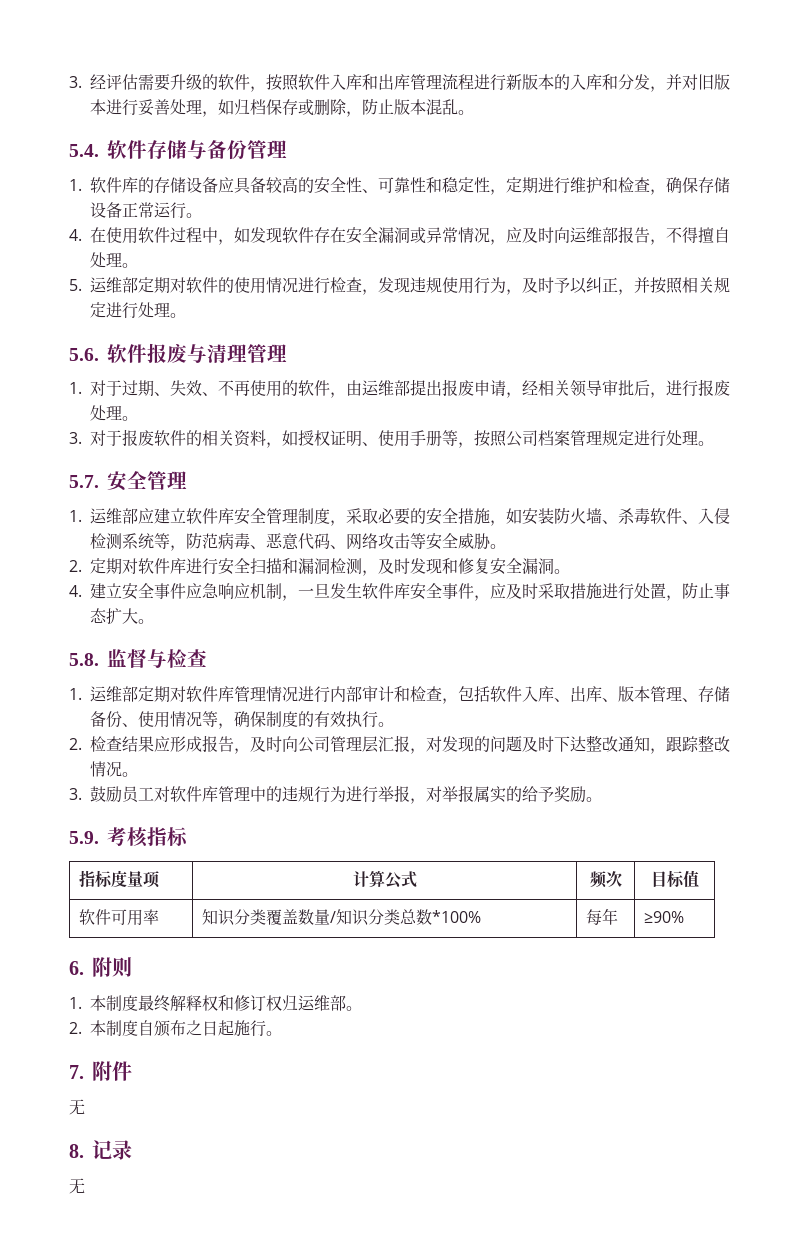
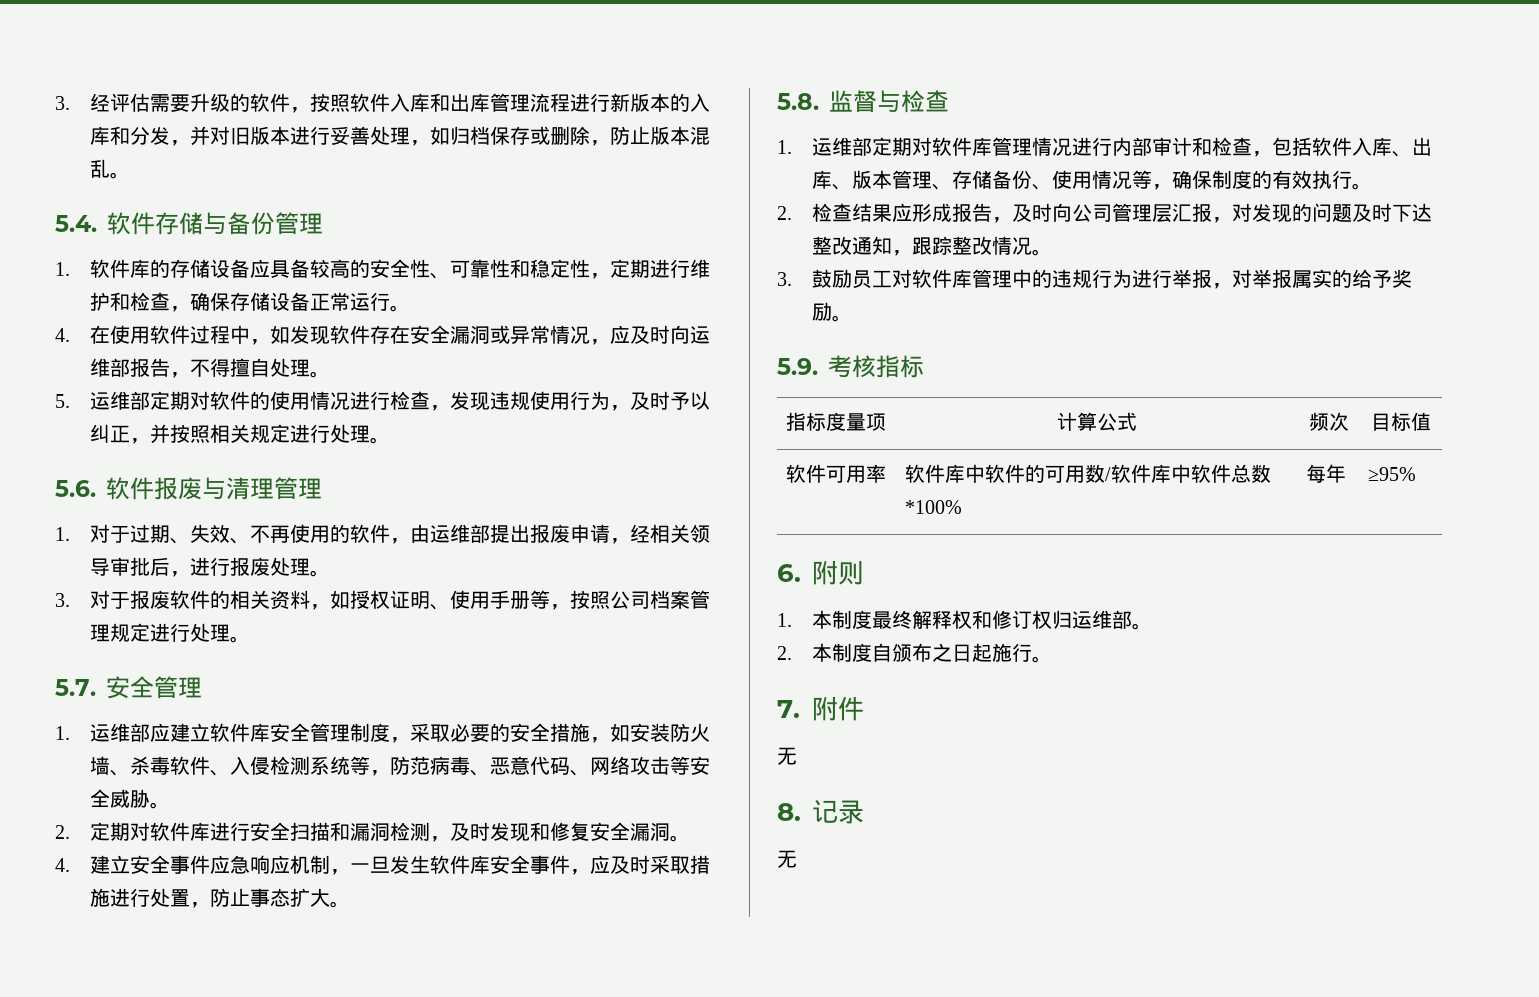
[201,909,400,926] 知识分类覆盖数量/知识分类 -> [904,464,1231,483] 软件库中软件的可用数/软件库中软件
[643,911,684,923] ≥90% -> [1367,467,1416,481] ≥95%

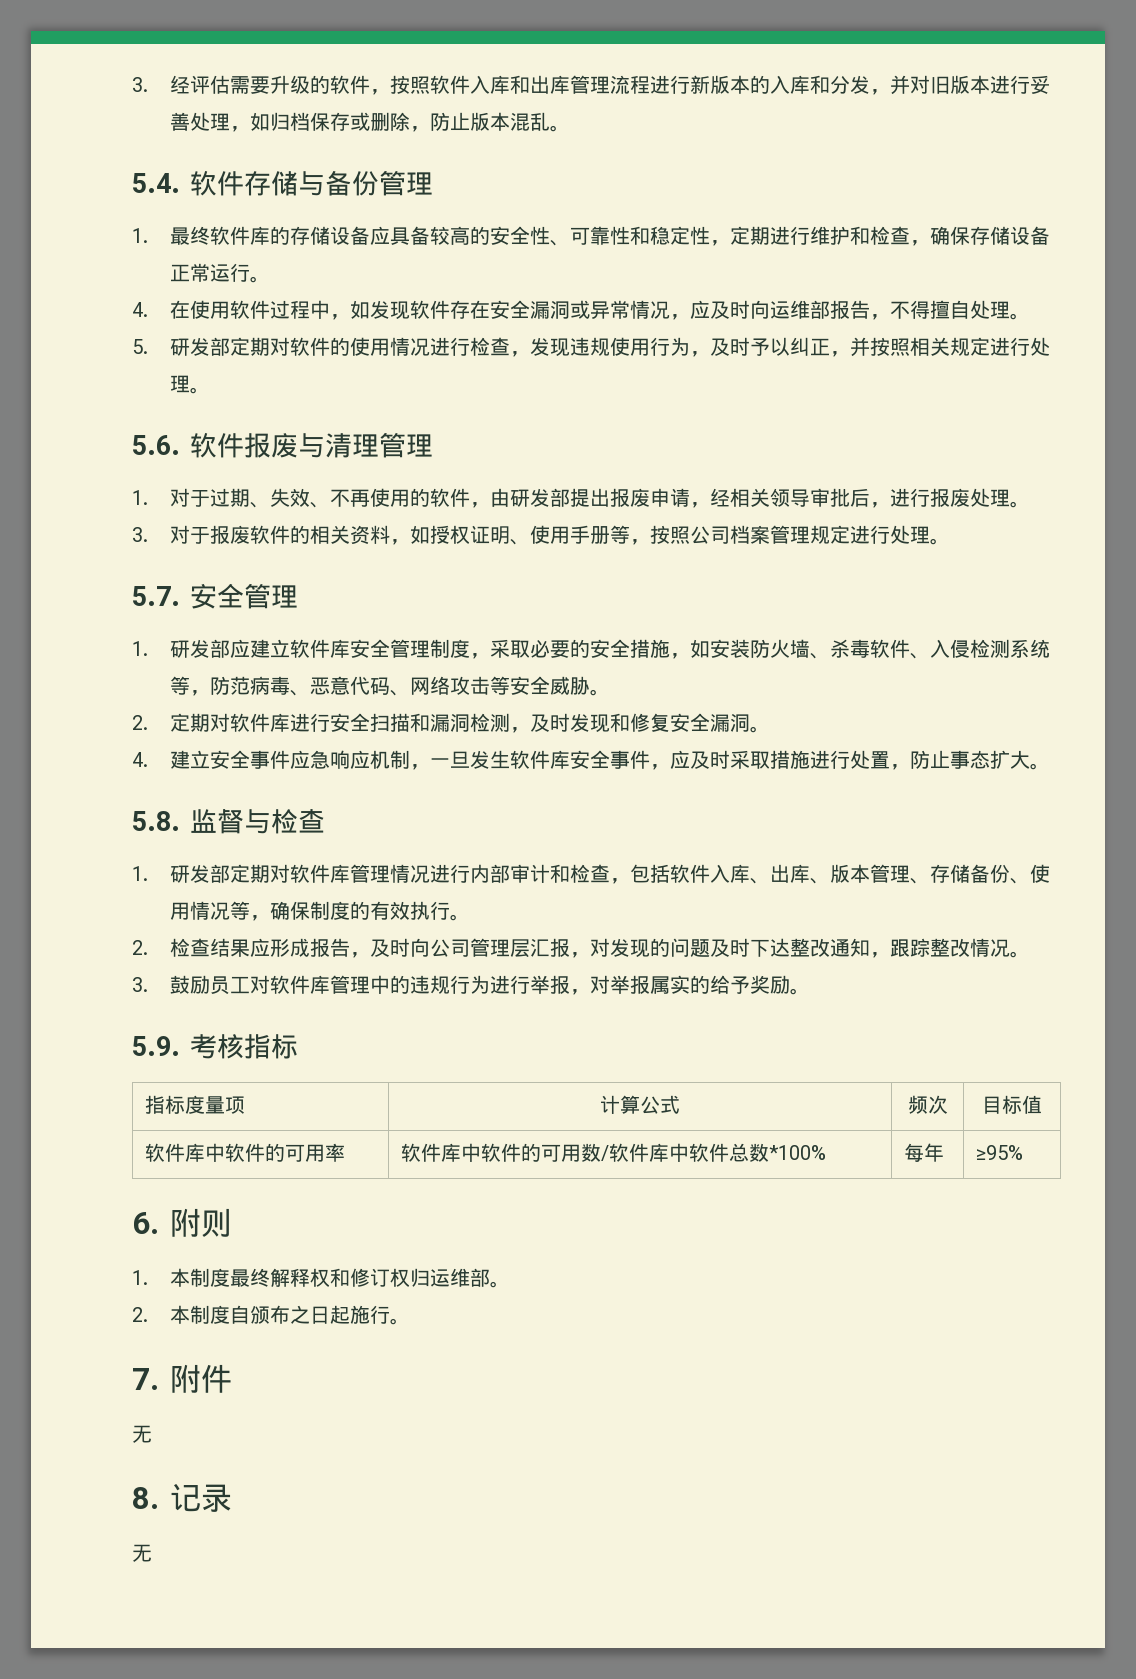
(70, 269) none -> [170,226,211,245] 最终
[89,391,130,410] 运维 -> [170,337,211,356] 研发
[429,524,470,543] 运维 -> [510,488,551,507] 研发
[89,723,130,742] 运维 -> [170,639,211,658] 研发
[811,137,852,156] 运维 -> [170,864,211,883] 研发
(826, 473) none -> [185,1143,286,1162] 库中软件的

